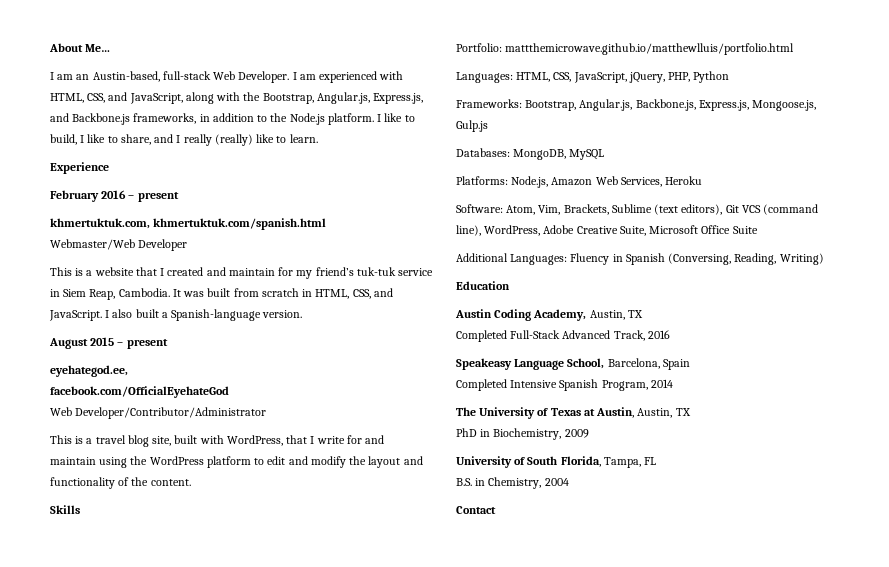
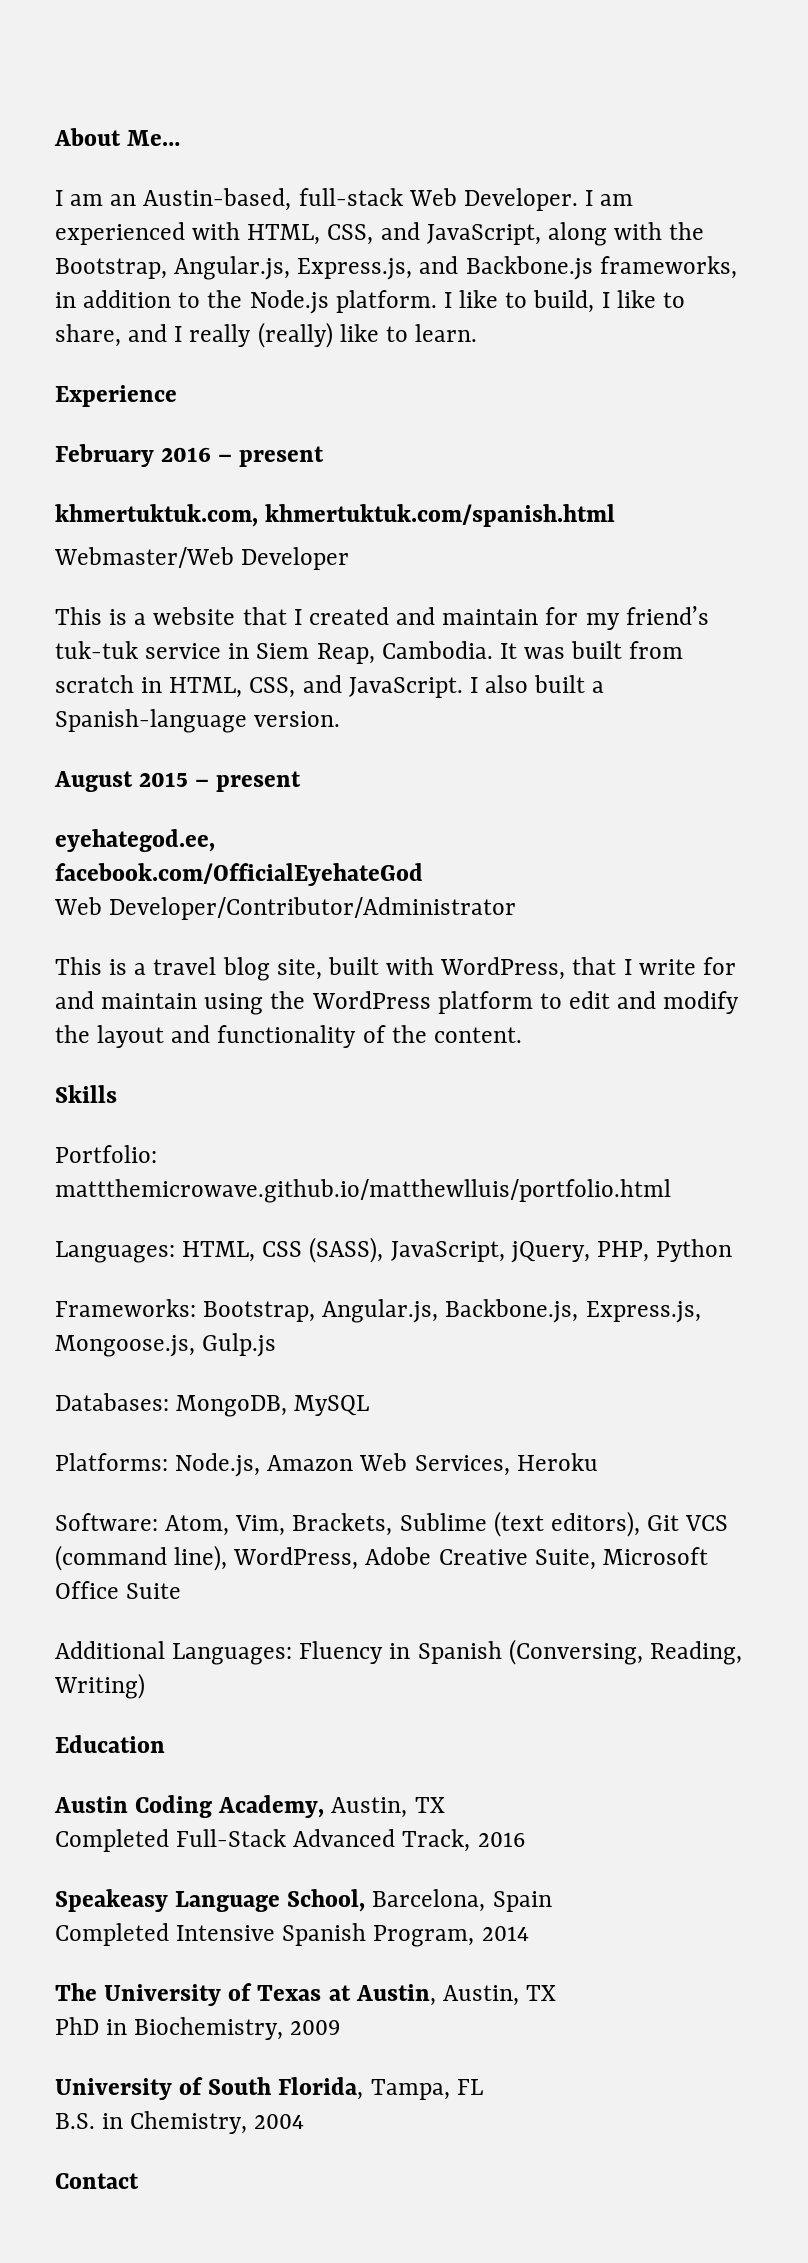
[553,72,572,82] CSS, -> [262,1237,384,1263] CSS (SASS),

